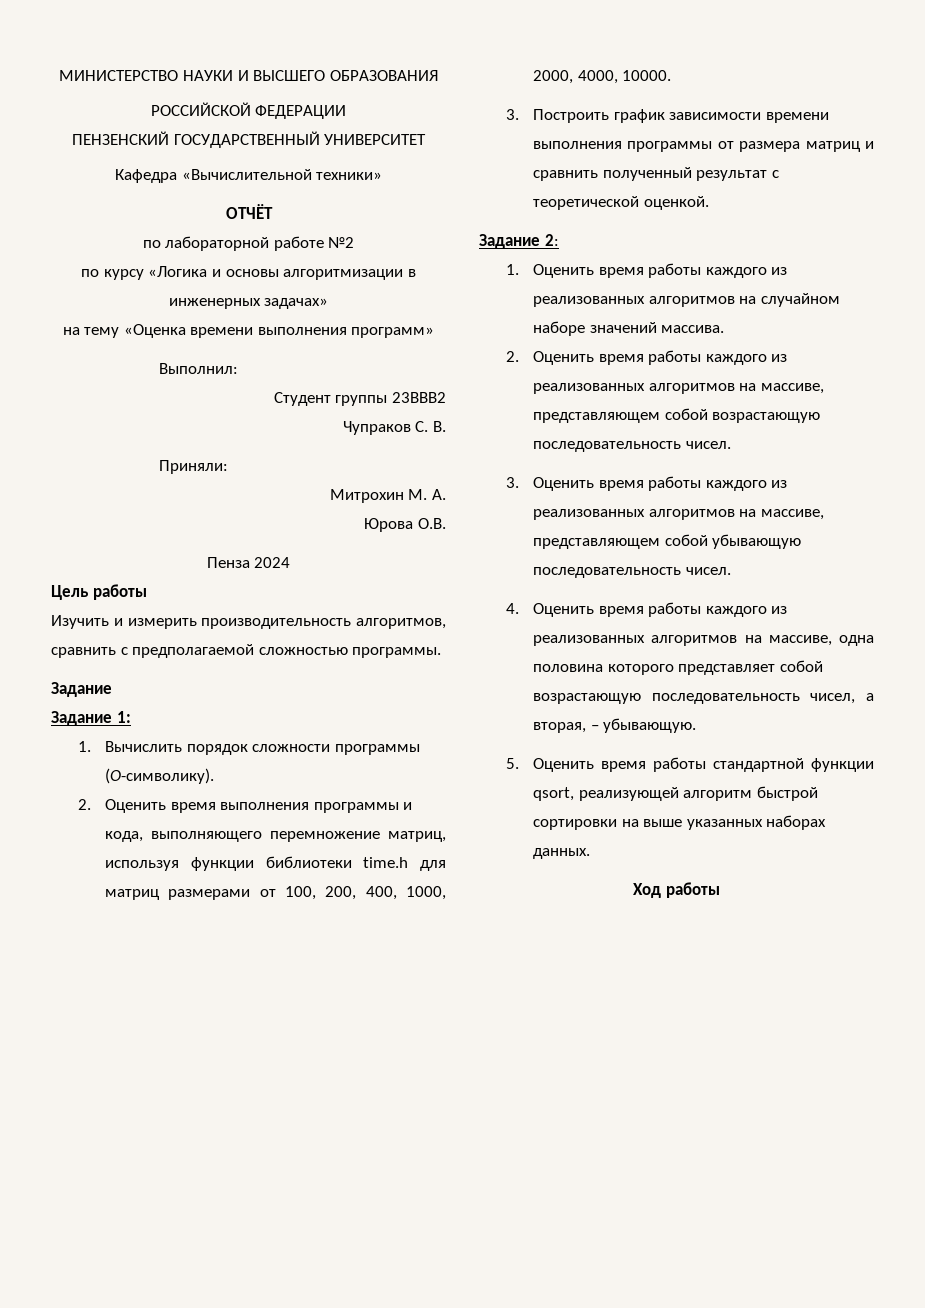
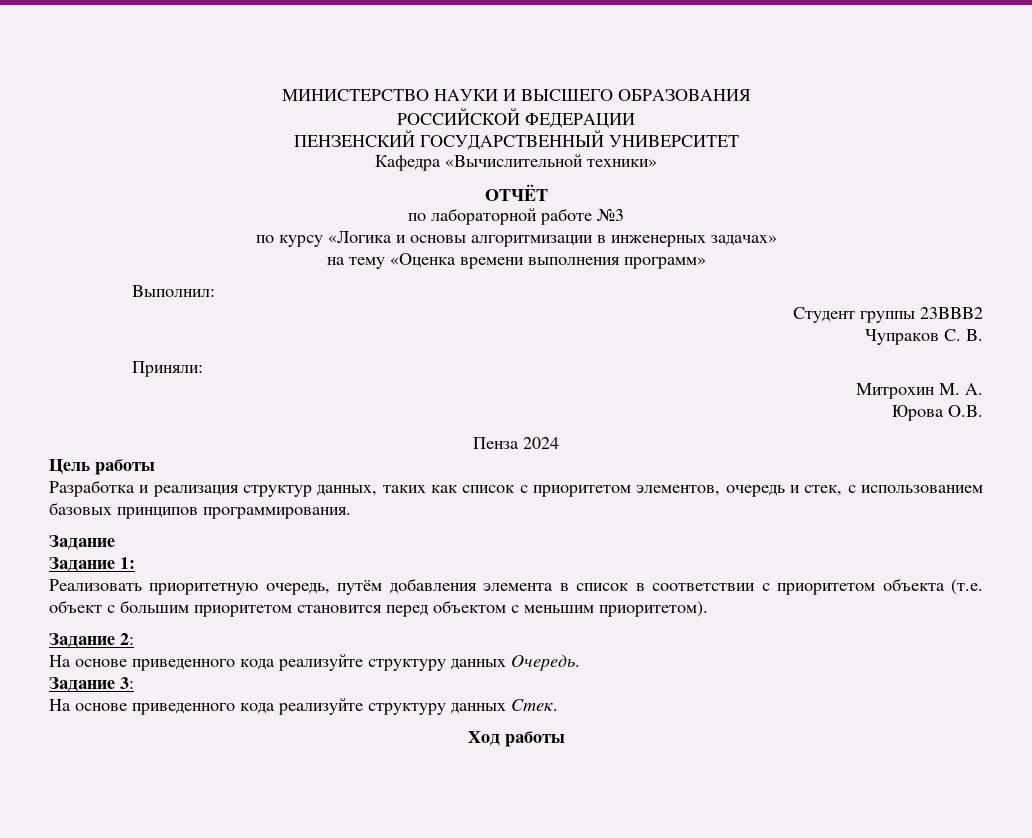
[328,237,355,248] №2 -> [597,209,624,221] №3
[51,615,446,629] [51,644,442,658] [51,682,112,697] [51,711,131,726] [78,741,420,755] [105,768,215,784] [78,799,413,813] [105,831,446,842] [105,856,446,871] [105,886,446,900] [533,70,672,84] [506,109,829,123] [533,141,874,152] [533,167,779,181] [533,196,709,210] [479,234,559,249] [506,263,788,278] [533,293,840,307] [533,321,725,336] [506,350,788,365] [533,383,824,394] [533,408,821,423] [533,441,731,452] [506,476,788,491] [533,509,824,520] [533,534,802,549] [533,567,731,578] [506,602,788,617] [533,635,874,646] [533,660,823,675] [533,693,874,704] [533,718,697,733] [506,757,874,772] [533,786,818,801] [533,815,827,830] [533,848,591,859] Изучить и измерить производительность алгоритмов, сравнить с предполагаемой сложностью программы. // Задание // Задание 1: // 1. Вычислить порядок сложности программы (О-символику). // 2. Оценить время выполнения программы и кода, выполняющего перемножение матриц, используя функции библиотеки time.h для матриц размерами от 100, 200, 400, 1000, 2000, 4000, 10000. // 3. Построить график зависимости времени выполнения программы от размера матриц и сравнить полученный результат с теоретической оценкой. // Задание 2: // 1. Оценить время работы каждого из реализованных алгоритмов на случайном наборе значений массива. // 2. Оценить время работы каждого из реализованных алгоритмов на массиве, представляющем собой возрастающую последовательность чисел. // 3. Оценить время работы каждого из реализованных алгоритмов на массиве, представляющем собой убывающую последовательность чисел. // 4. Оценить время работы каждого из реализованных алгоритмов на массиве, одна половина которого представляет собой возрастающую последовательность чисел, а вторая, – убывающую. // 5. Оценить время работы стандартной функции qsort, реализующей алгоритм быстрой сортировки на выше указанных наборах данных. -> [49,480,984,497] [49,502,351,519] [49,535,115,550] [49,557,135,572] [49,578,983,595] [49,600,708,617] [49,633,134,648] [49,654,580,671] [49,677,134,692] [49,698,558,715] Разработка и реализация структур данных, таких как список с приоритетом элементов, очередь и стек, с использованием базовых принципов программирования. // Задание // Задание 1: // Реализовать приоритетную очередь, путём добавления элемента в список в соответствии с приоритетом объекта (т.е. объект с большим приоритетом становится перед объектом с меньшим приоритетом). // Задание 2: // На основе приведенного кода реализуйте структуру данных Очередь. // Задание 3: // На основе приведенного кода реализуйте структуру данных Стек.

